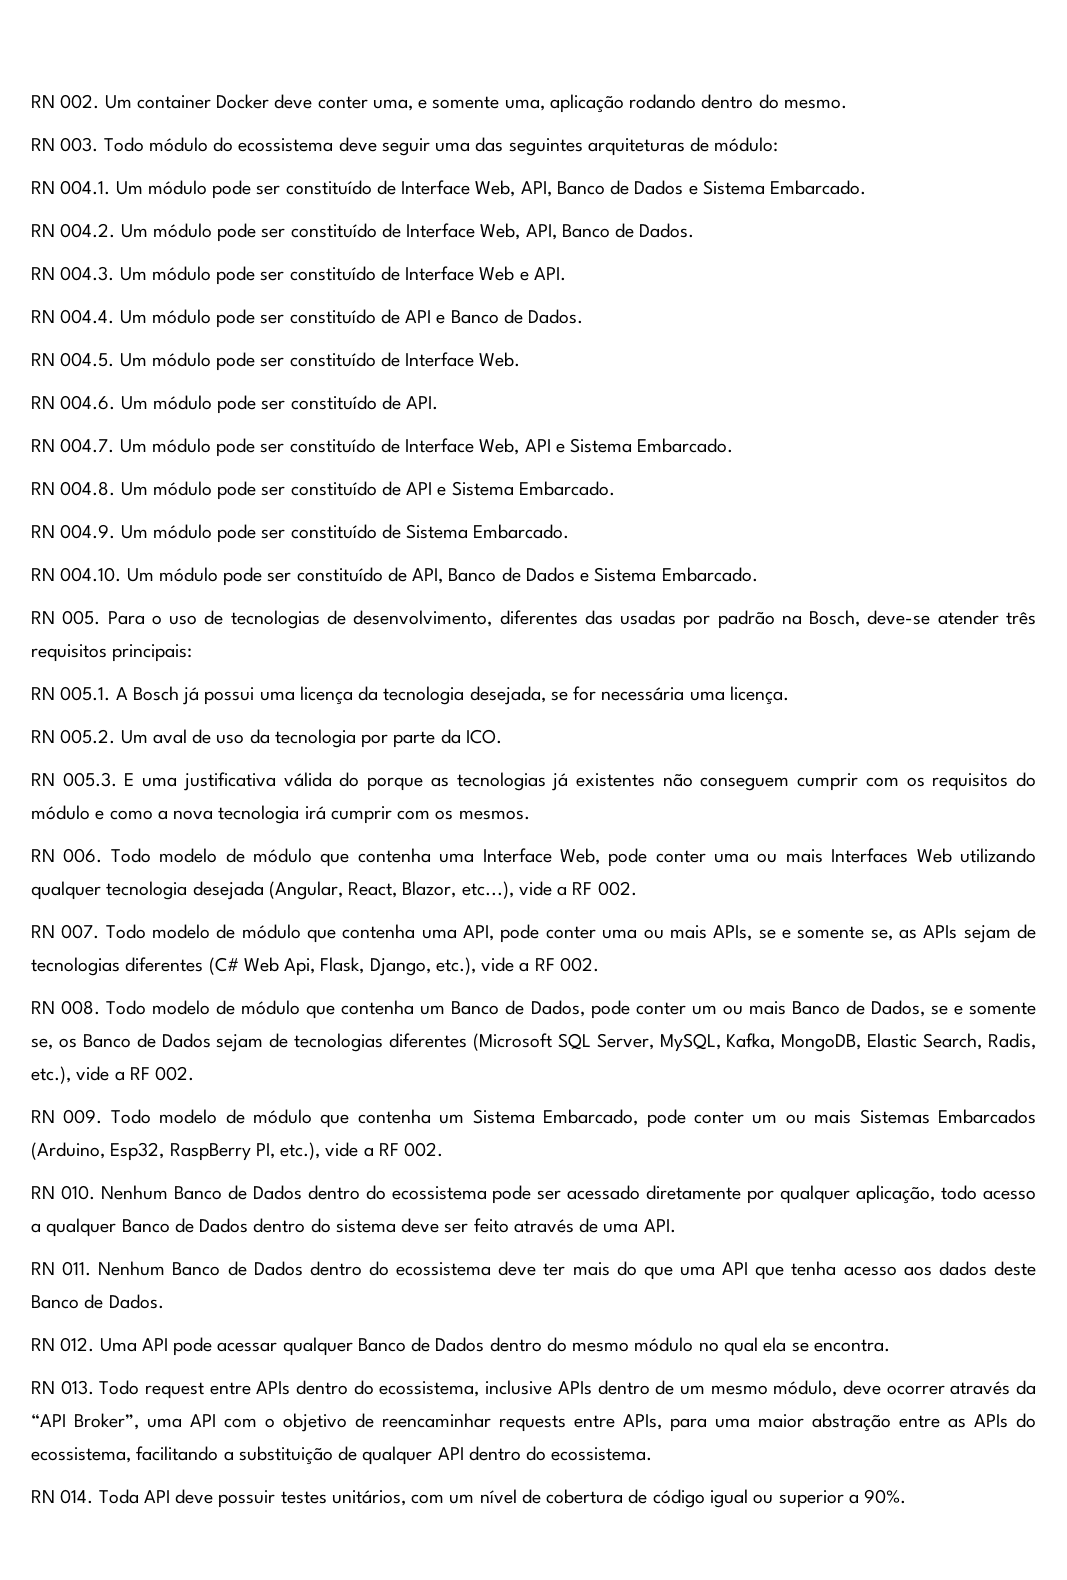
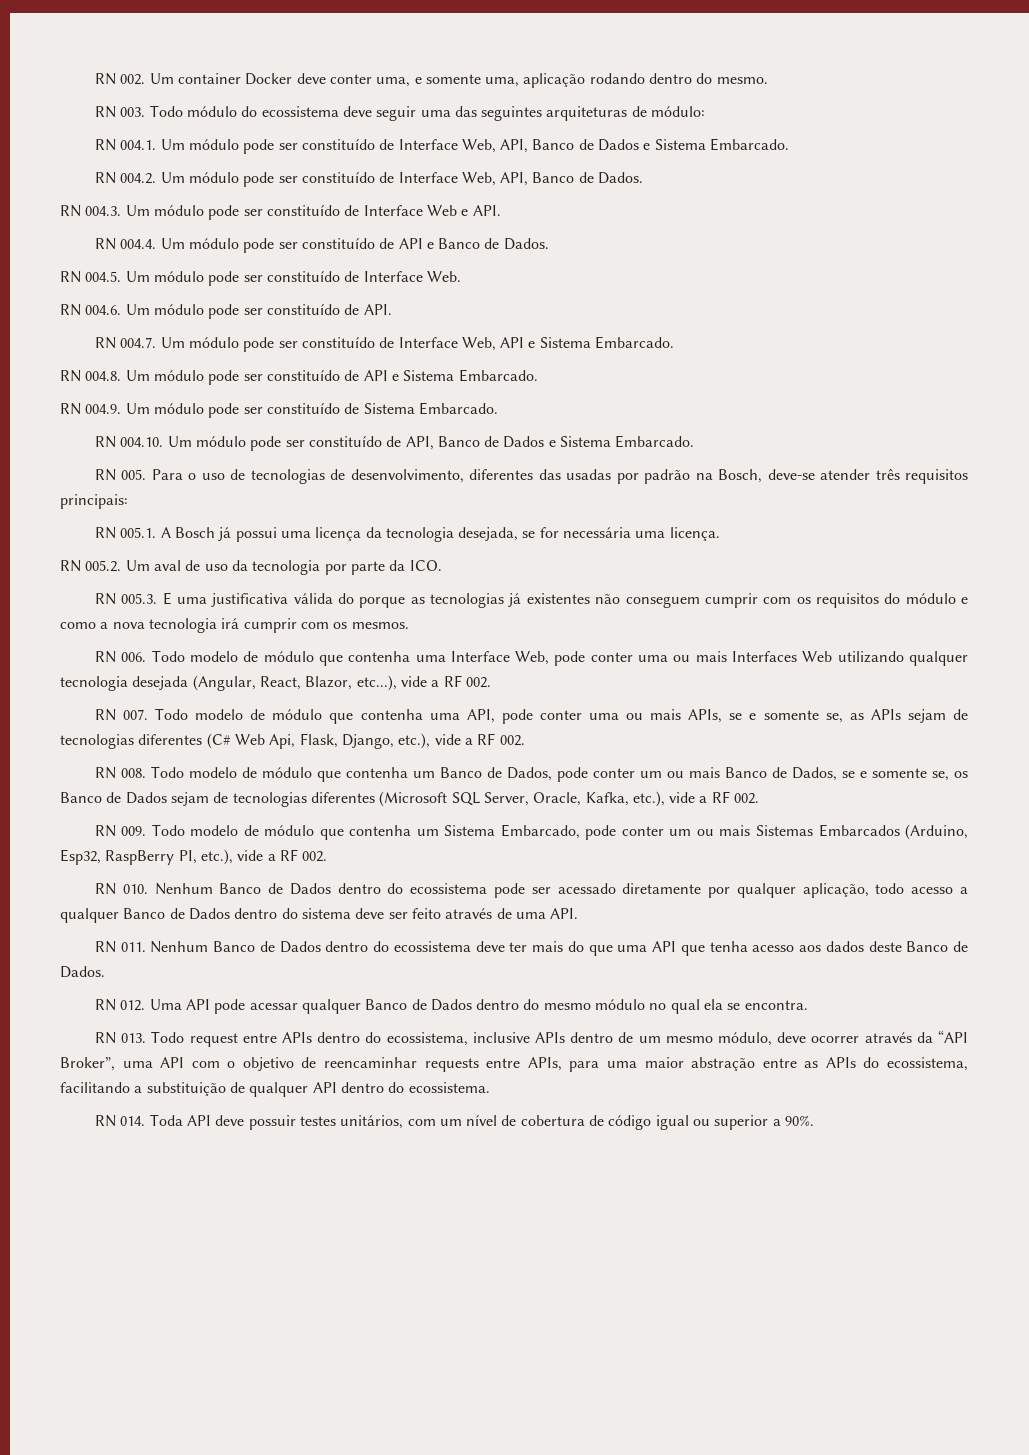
[659,1033,1036,1052] MySQL, Kafka, MongoDB, Elastic Search, Radis, -> [533,792,629,806] Oracle, Kafka,

